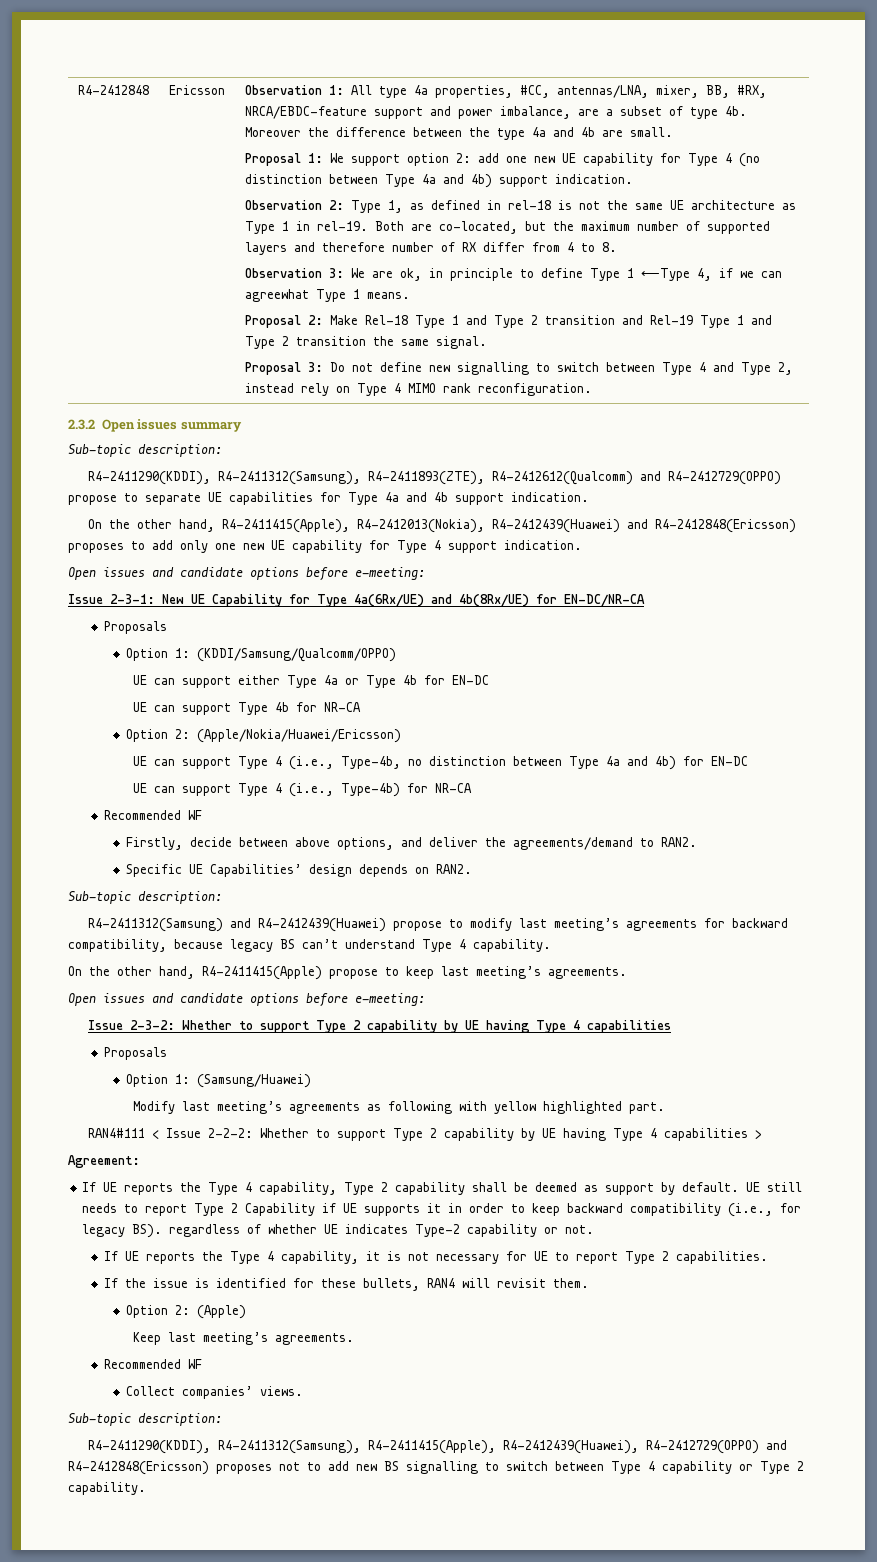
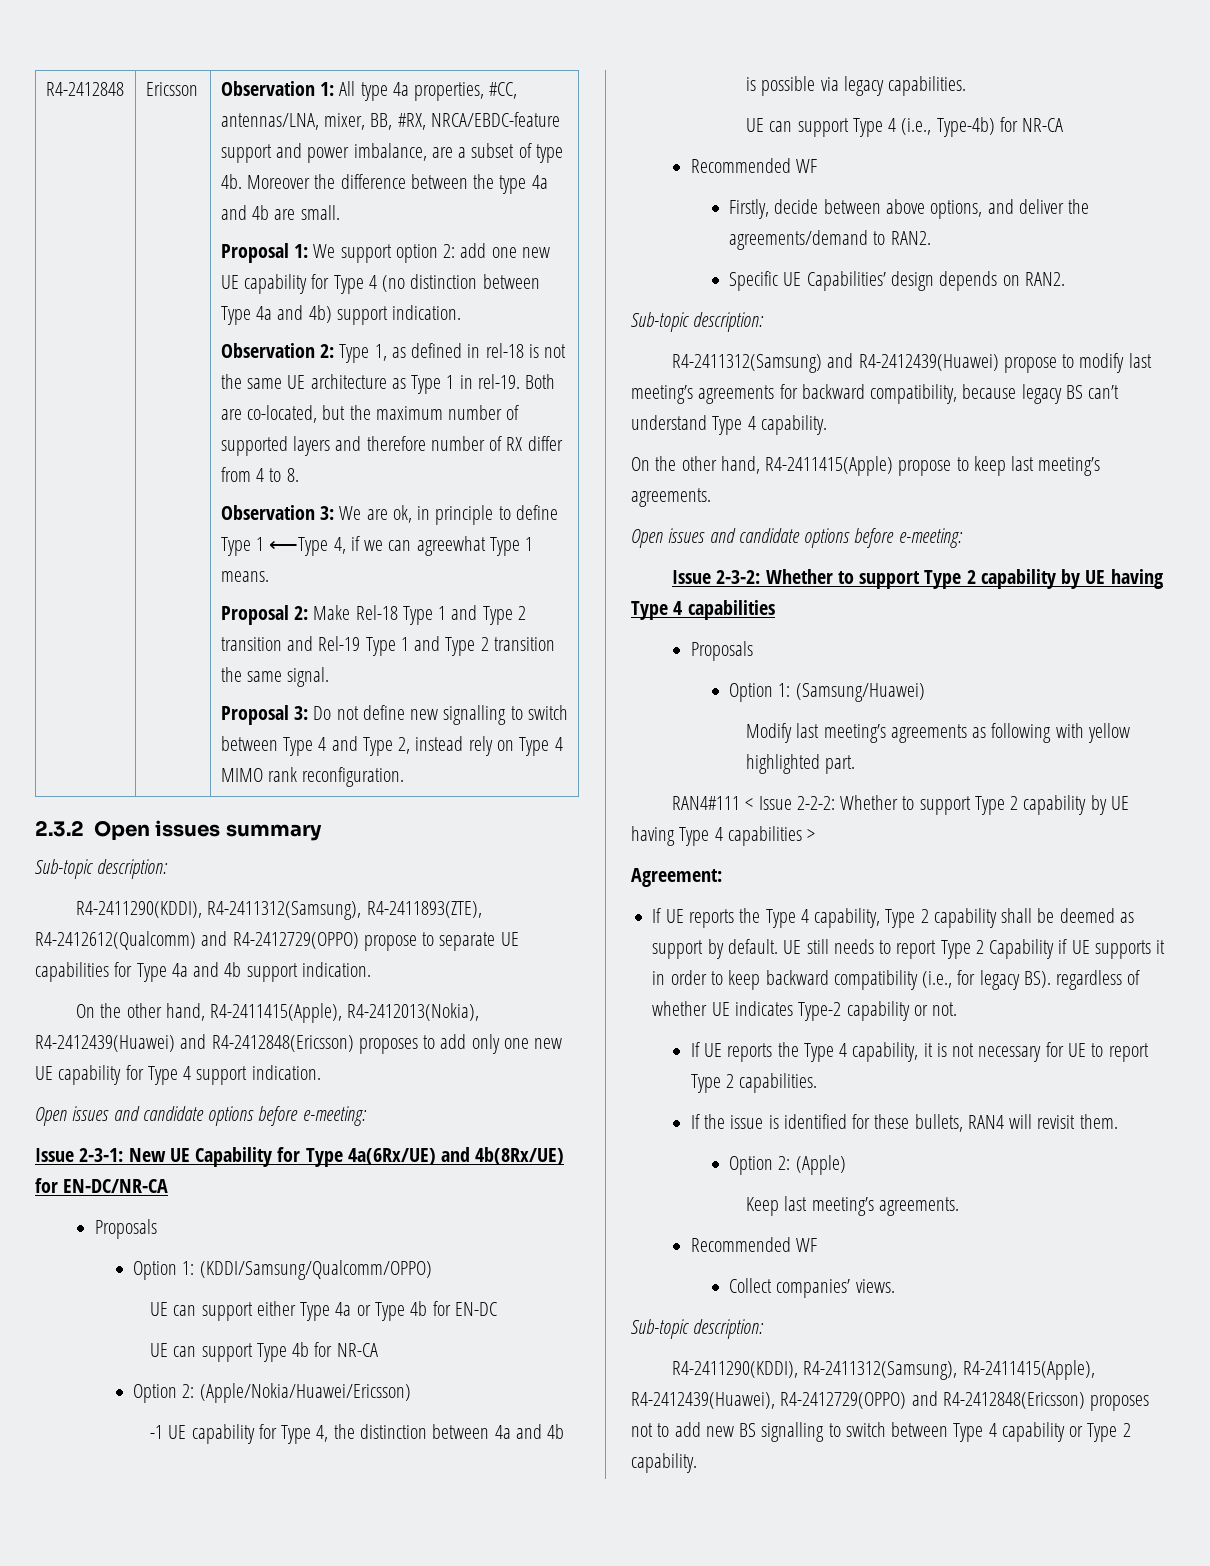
[132,756,748,770] UE can support Type 4 (i.e., Type-4b, no distinction between Type 4a and 4b) for EN-DC -> [150,1424,565,1444] [746,76,967,96] -1 UE capability for Type 4, the distinction between 4a and 4b is possible via legacy capabilities.

